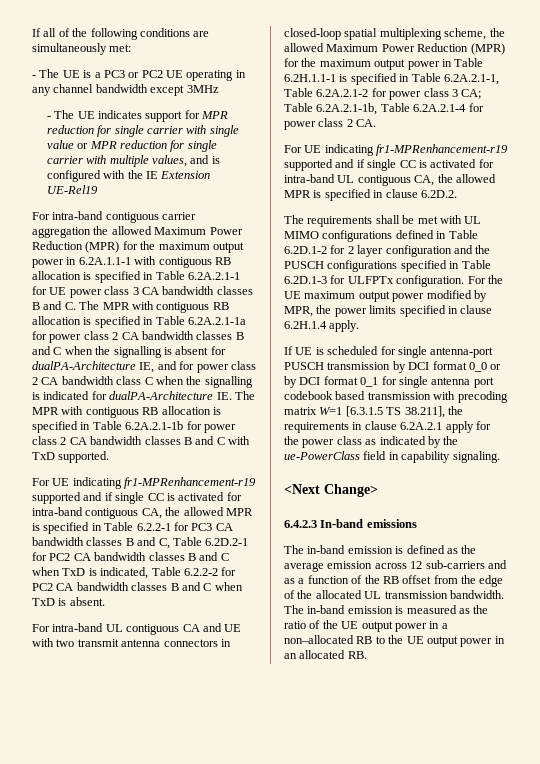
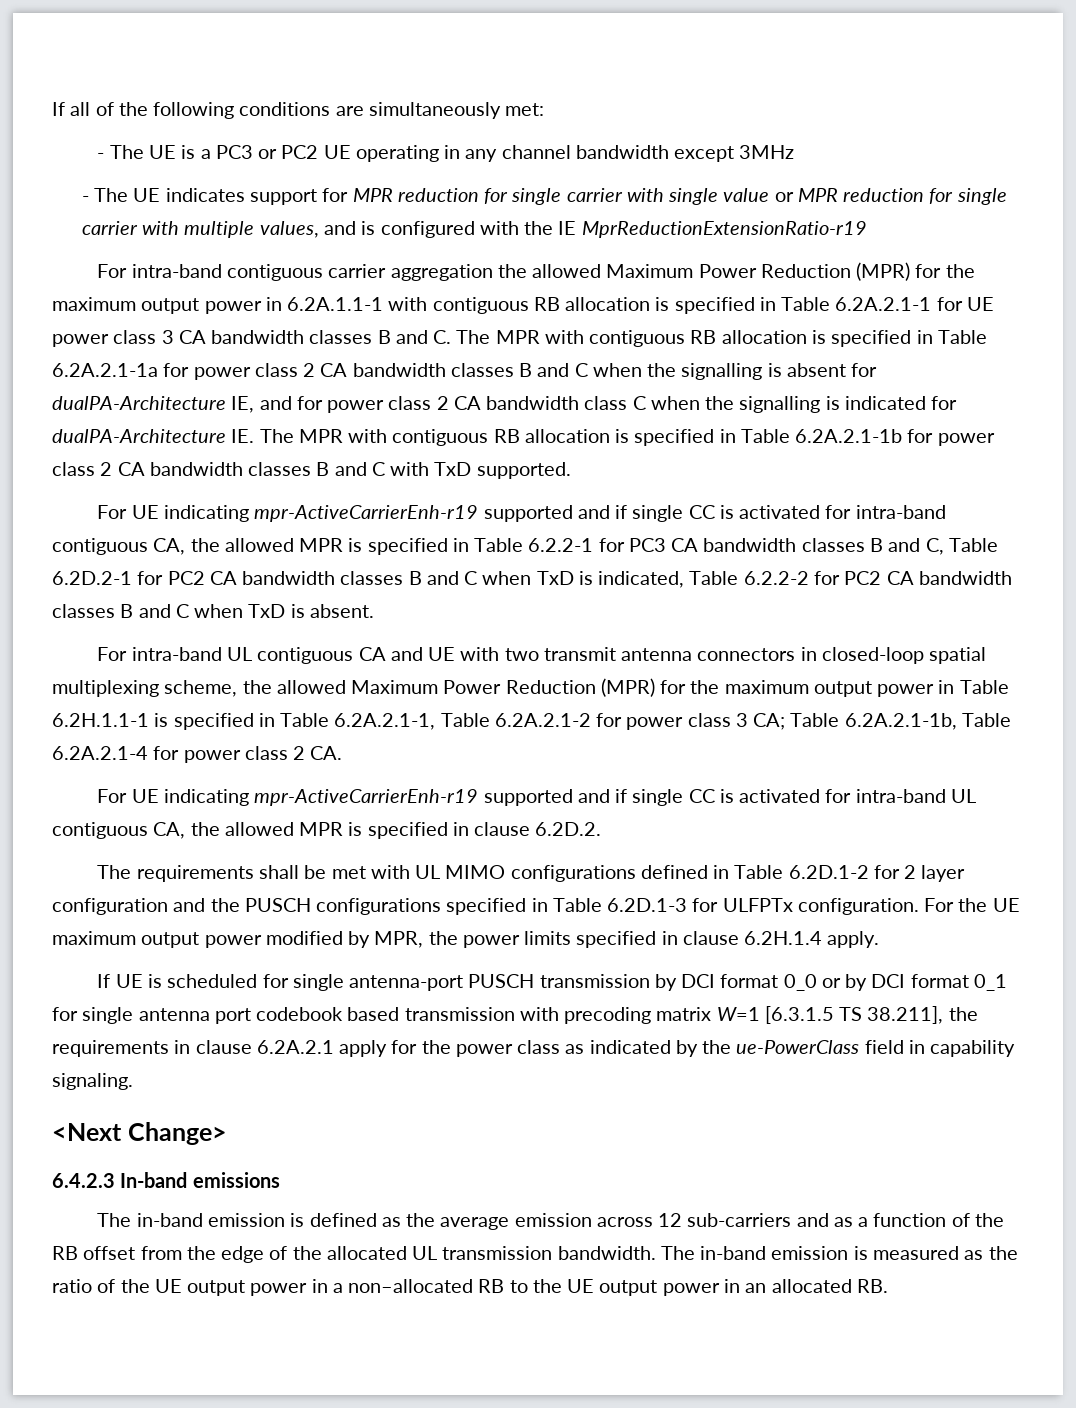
[160,171,211,179] [46,185,98,194] Extension UE-Rel19 -> [581,221,867,238] MprReductionExtensionRatio-r19
[124,477,257,489] fr1-MPRenhancement-r19 -> [254,505,479,522] mpr-ActiveCarrierEnh-r19
[376,144,509,156] fr1-MPRenhancement-r19 -> [254,789,479,806] mpr-ActiveCarrierEnh-r19

